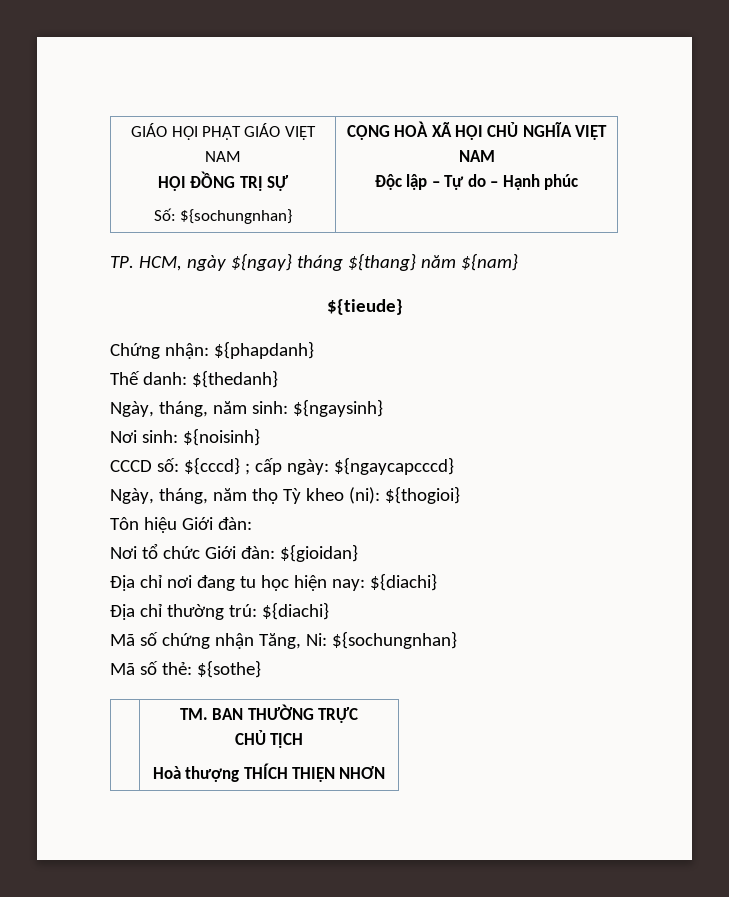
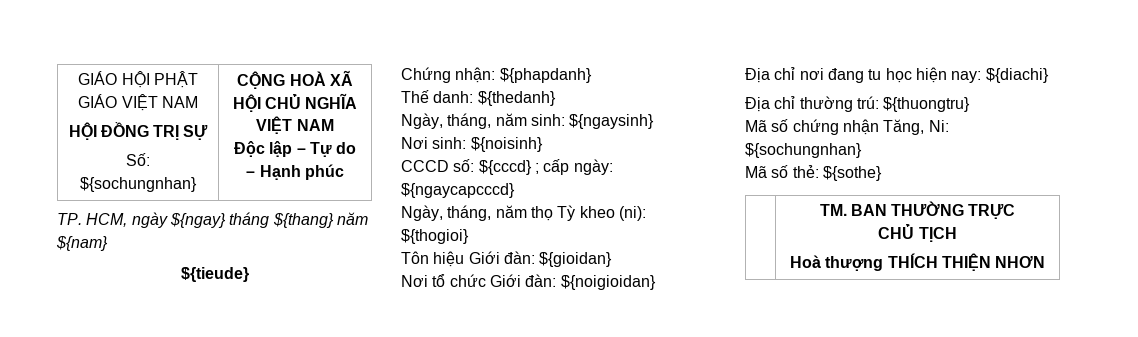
(252, 523) none -> [539,252,613,267] ${gioidan}
[279,544,358,562] ${gioidan} -> [560,275,656,290] ${noigioidan}
[261,602,329,620] ${diachi} -> [883,97,971,112] ${thuongtru}

